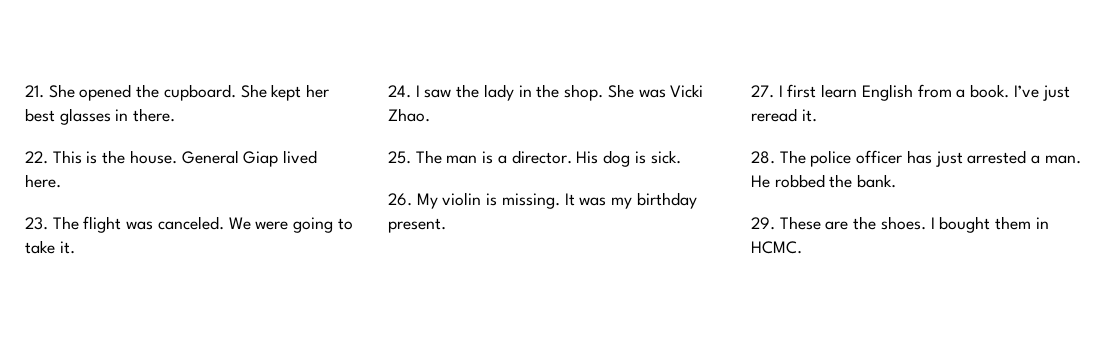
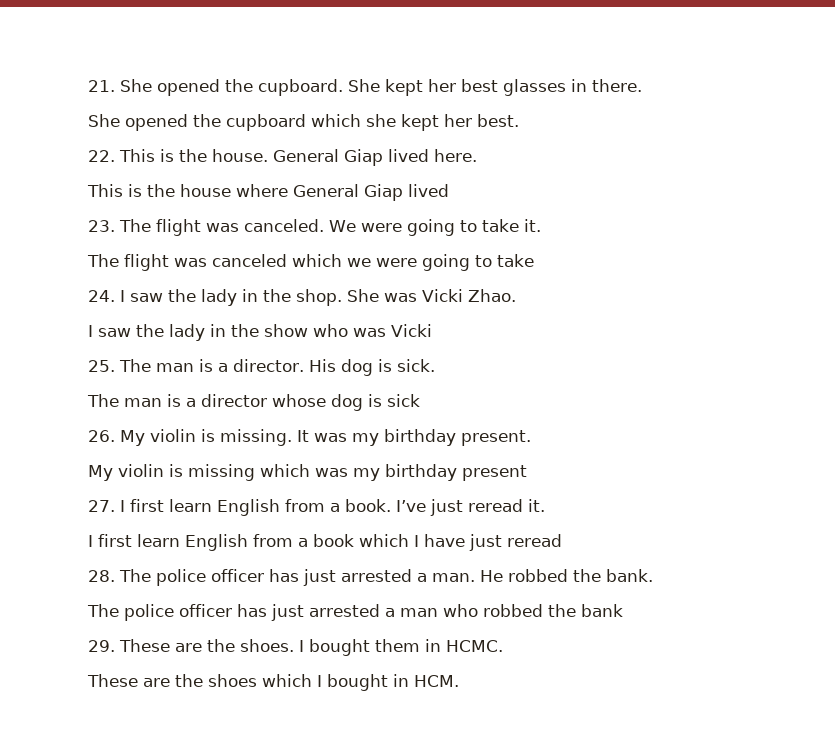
(176, 115) none -> [88,114,519,131] // She opened the cupboard which she kept her best.
(61, 181) none -> [87,184,449,201] // This is the house where General Giap lived
(75, 247) none -> [87,254,534,271] // The flight was canceled which we were going to take
(430, 115) none -> [88,324,432,341] // I saw the lady in the show who was Vicki
(681, 157) none -> [87,394,420,411] // The man is a director whose dog is sick
(446, 225) none -> [88,464,527,481] // My violin is missing which was my birthday present
(817, 115) none -> [88,534,562,551] // I first learn English from a book which I have just reread
(897, 181) none -> [87,604,623,621] // The police officer has just arrested a man who robbed the bank
(802, 247) none -> [87,674,459,691] // These are the shoes which I bought in HCM.

